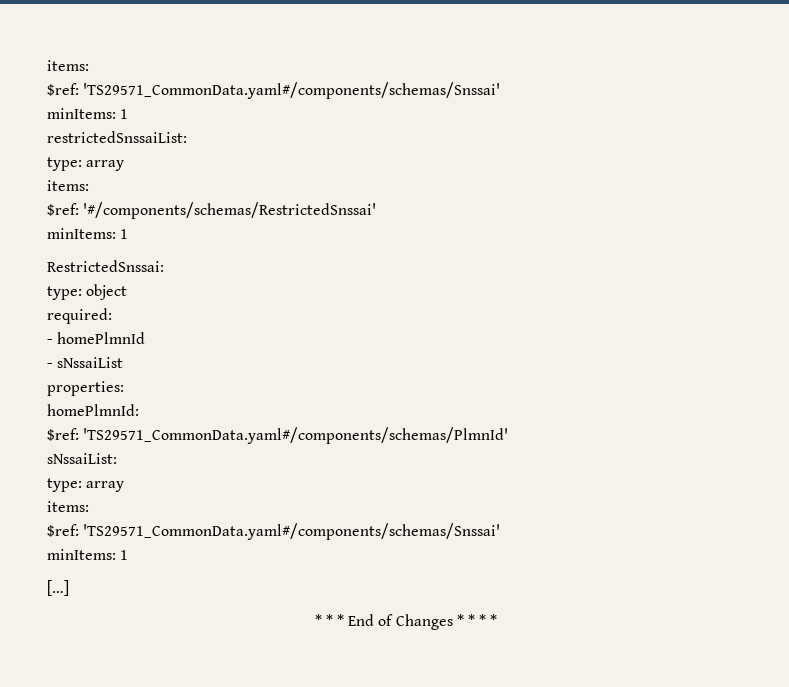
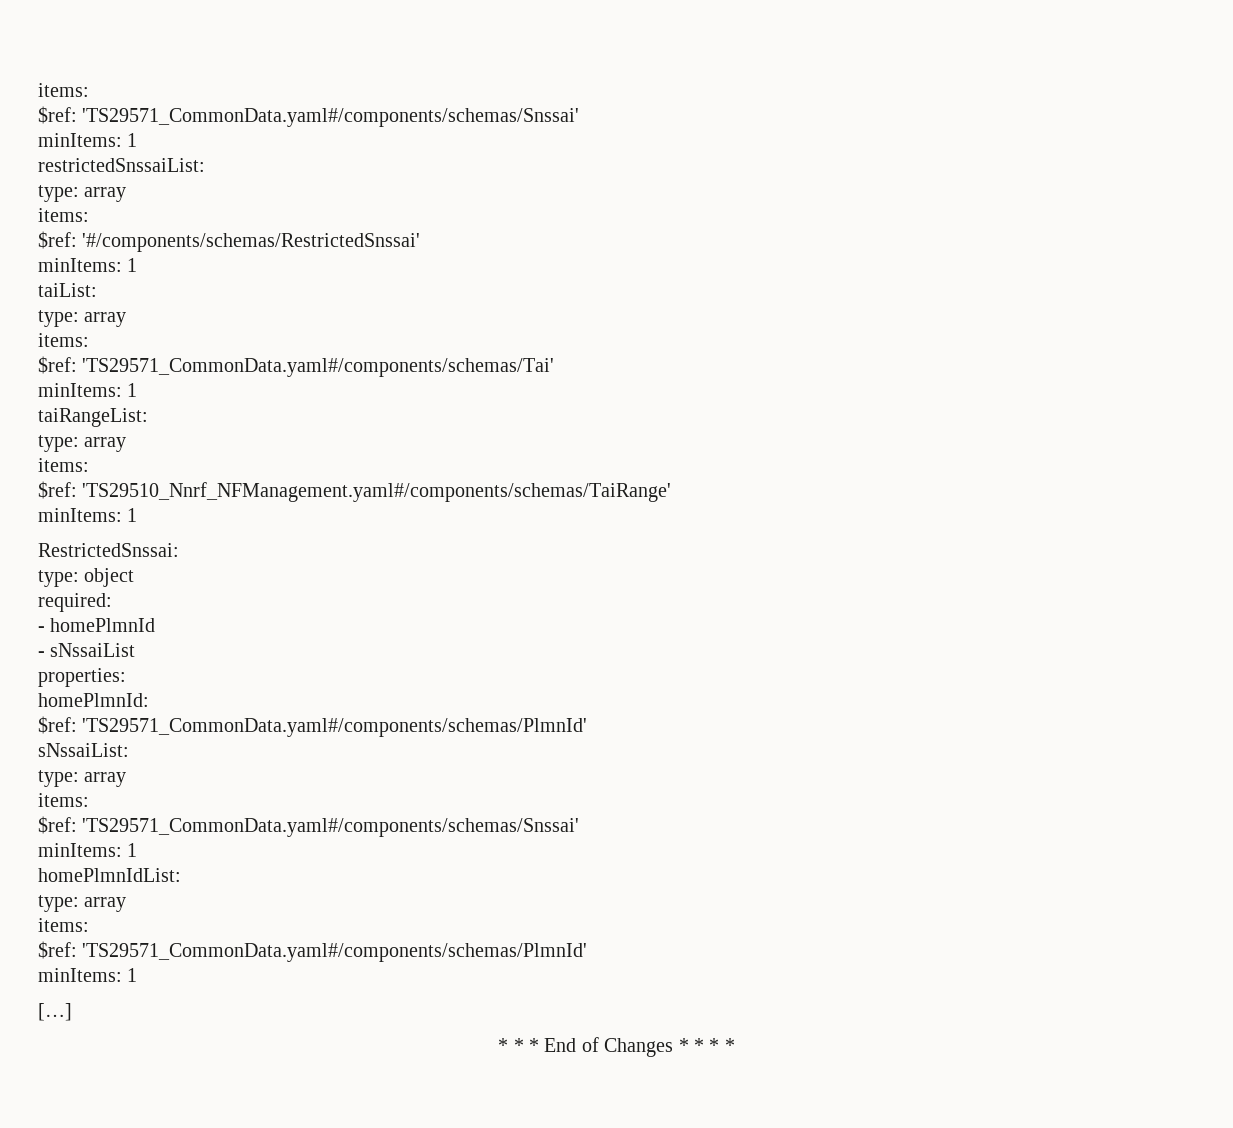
(129, 234) none -> [38,283,97,297] [38,310,127,327] [38,333,89,347] [38,356,555,377] [38,383,138,397] [38,408,148,427] [38,435,127,452] [38,458,89,472] [38,481,672,502] [38,508,138,522] // taiList: // type: array // items: // $ref: 'TS29571_CommonData.yaml#/components/schemas/Tai' // minItems: 1 // taiRangeList: // type: array // items: // $ref: 'TS29510_Nnrf_NFManagement.yaml#/components/schemas/TaiRange' // minItems: 1
(129, 555) none -> [38,868,181,882] [38,895,127,912] [38,918,89,932] [38,941,588,962] [38,968,138,982] // homePlmnIdList: // type: array // items: // $ref: 'TS29571_CommonData.yaml#/components/schemas/PlmnId' // minItems: 1

